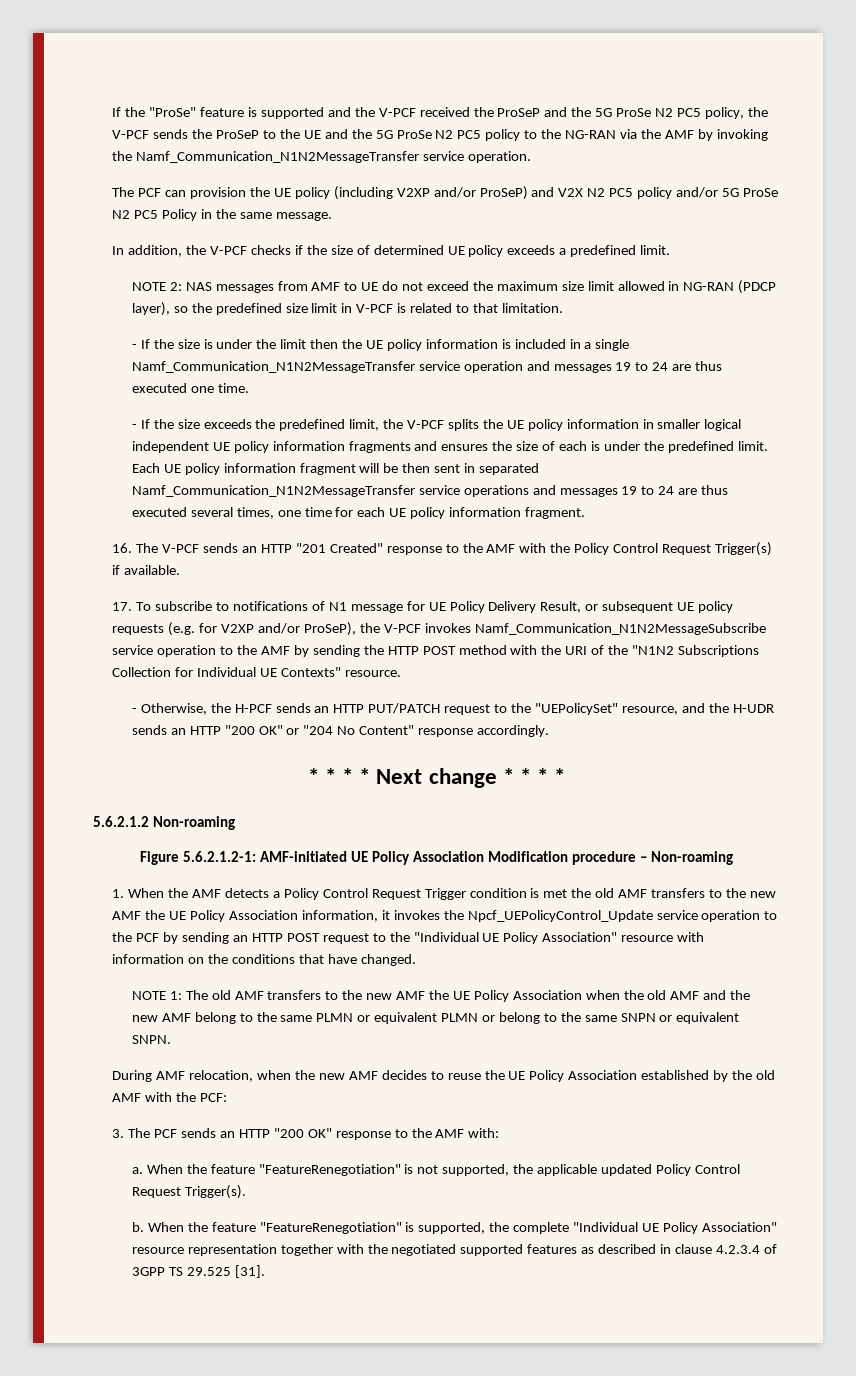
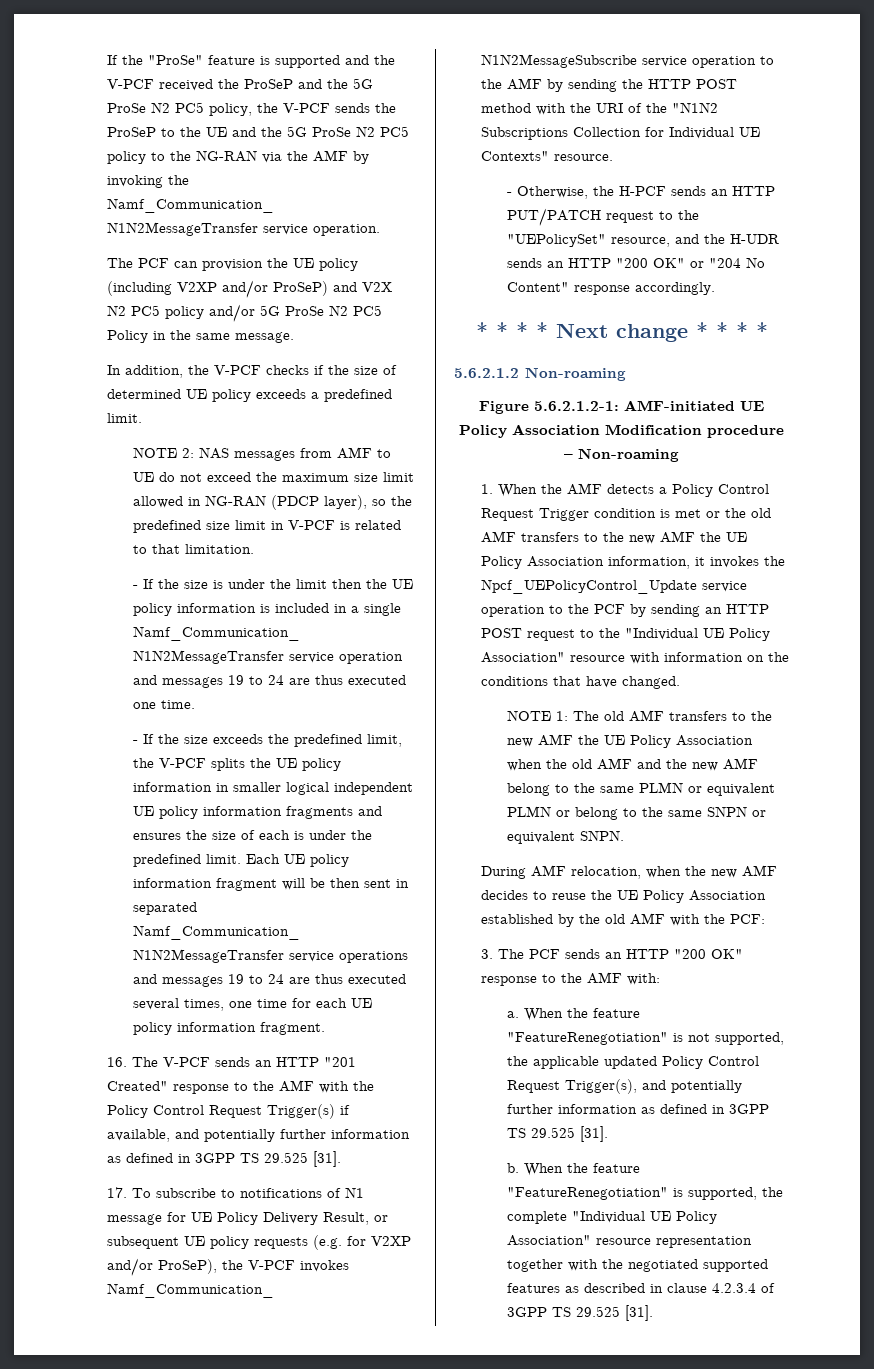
[124,565,181,575] available. -> [106,1129,410,1142] [106,1151,341,1167] available, and potentially further information as defined in 3GPP TS 29.525 [31].
(568, 893) none -> [705,511,720,518] or
[184,1185,246,1199] Trigger(s). -> [565,1079,743,1094] [507,1104,770,1114] [507,1126,609,1142] Trigger(s), and potentially further information as defined in 3GPP TS 29.525 [31].

